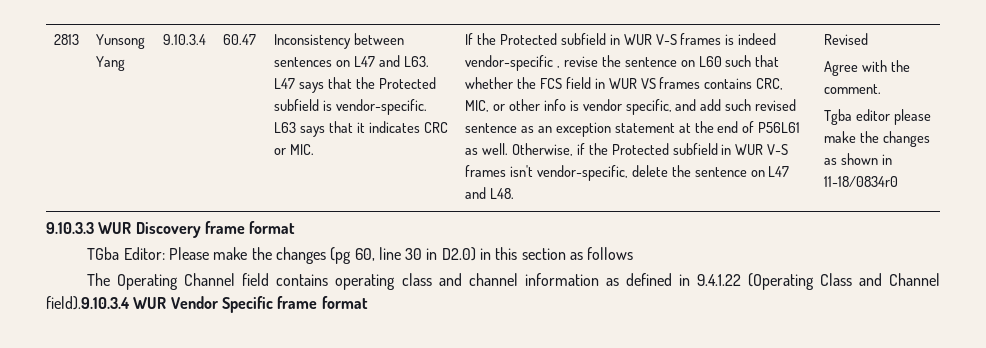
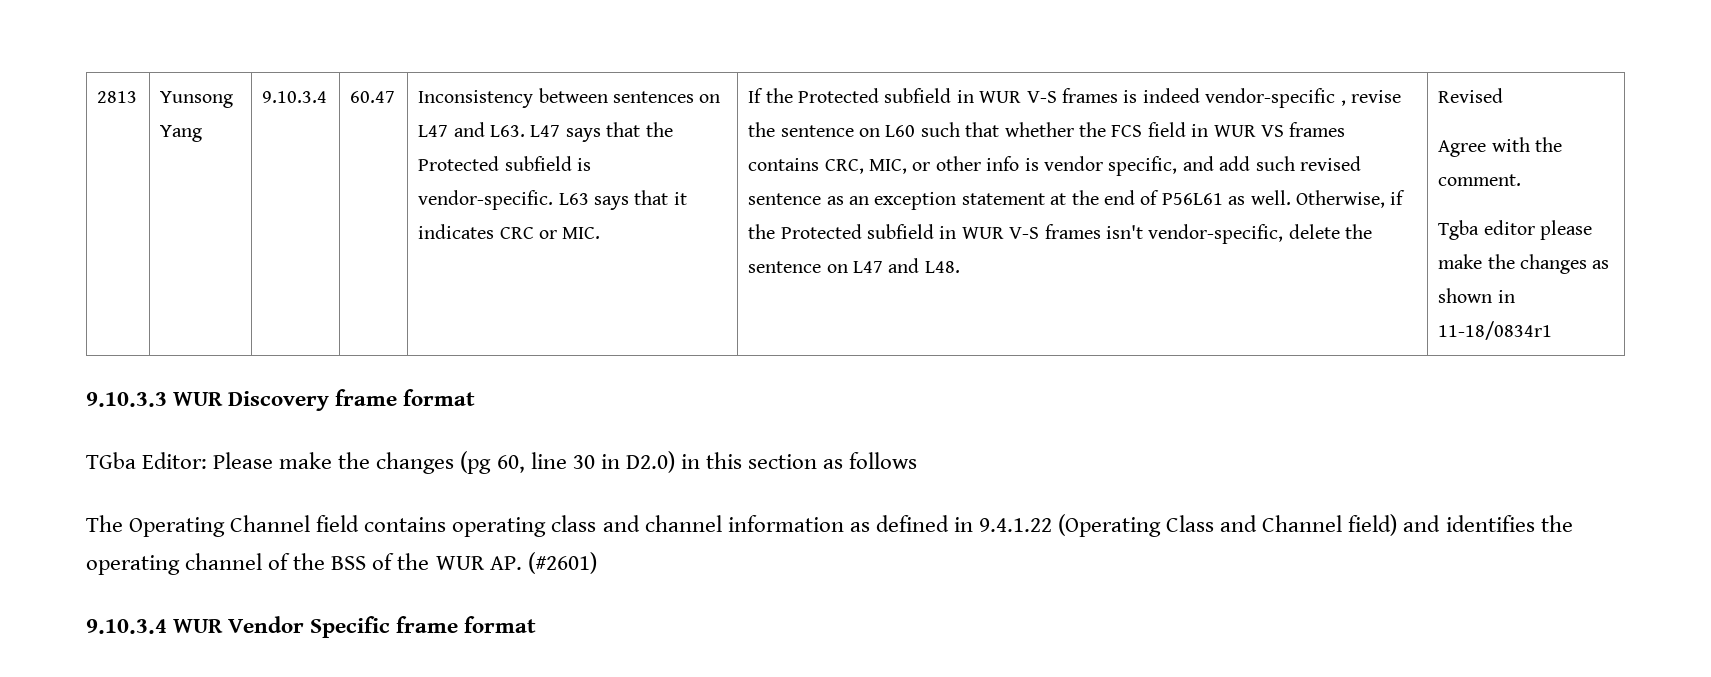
[824,176,899,187] 11-18/0834r0 -> [1438,321,1553,340] 11-18/0834r1
[46,296,130,310] field).9.10.3.4 -> [1348,514,1573,536] [86,552,597,575] [86,619,167,634] field) and identifies the operating channel of the BSS of the WUR AP. (#2601) // 9.10.3.4

